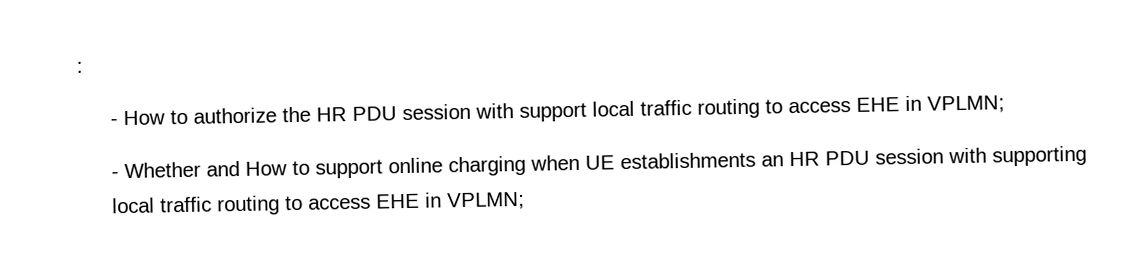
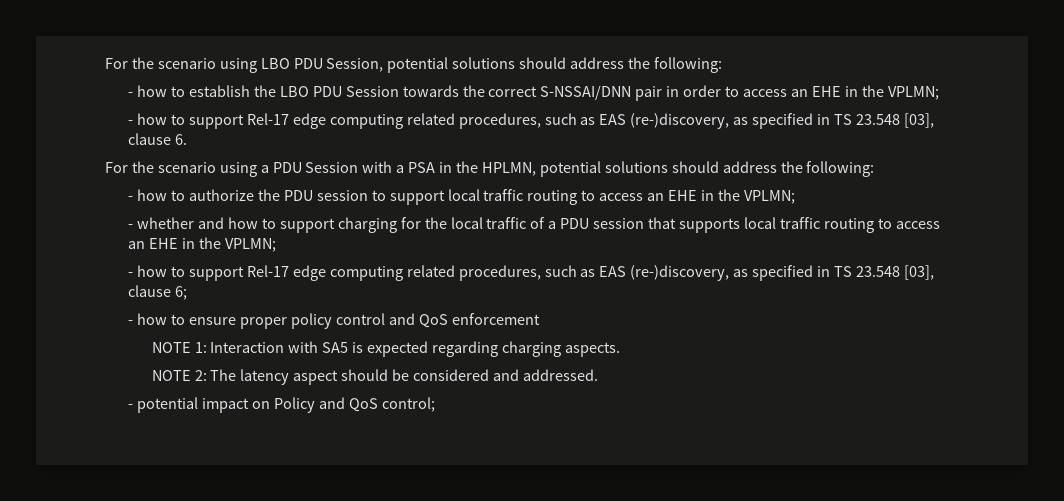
[76,61,83,73] [109,110,165,126] : // - How -> [105,57,722,73] [128,85,939,101] [128,113,934,129] [128,133,188,145] [105,161,875,177] [128,189,168,201] For the scenario using LBO PDU Session, potential solutions should address the following: // - how to establish the LBO PDU Session towards the correct S-NSSAI/DNN pair in order to access an EHE in the VPLMN; // - how to support Rel-17 edge computing related procedures, such as EAS (re-)discovery, as specified in TS 23.548 [03], clause 6. // For the scenario using a PDU Session with a PSA in the HPLMN, potential solutions should address the following: // - how
[315,103,514,122] HR PDU session with -> [283,190,386,201] PDU session to
[855,95,1005,114] [110,145,1087,179] [111,191,525,216] EHE in VPLMN; // - Whether and How to support online charging when UE establishments an HR PDU session with supporting local traffic routing to access EHE in VPLMN; -> [647,189,795,204] [128,217,940,233] [128,237,276,252] [128,265,934,281] [128,285,188,300] [128,313,540,329] [151,341,620,357] [151,369,598,385] [128,397,435,413] an EHE in the VPLMN; // - whether and how to support charging for the local traffic of a PDU session that supports local traffic routing to access an EHE in the VPLMN; // - how to support Rel-17 edge computing related procedures, such as EAS (re-)discovery, as specified in TS 23.548 [03], clause 6; // - how to ensure proper policy control and QoS enforcement // NOTE 1: Interaction with SA5 is expected regarding charging aspects. // NOTE 2: The latency aspect should be considered and addressed. // - potential impact on Policy and QoS control;

